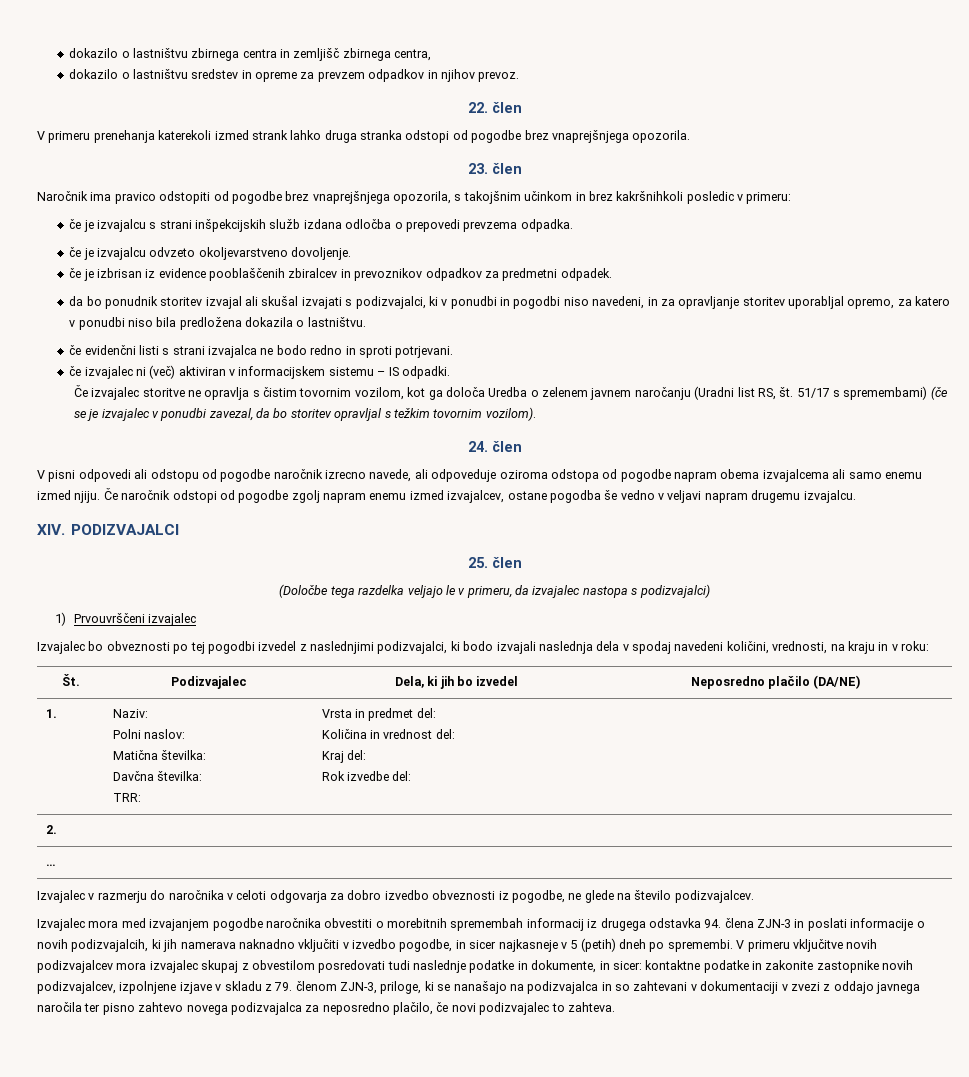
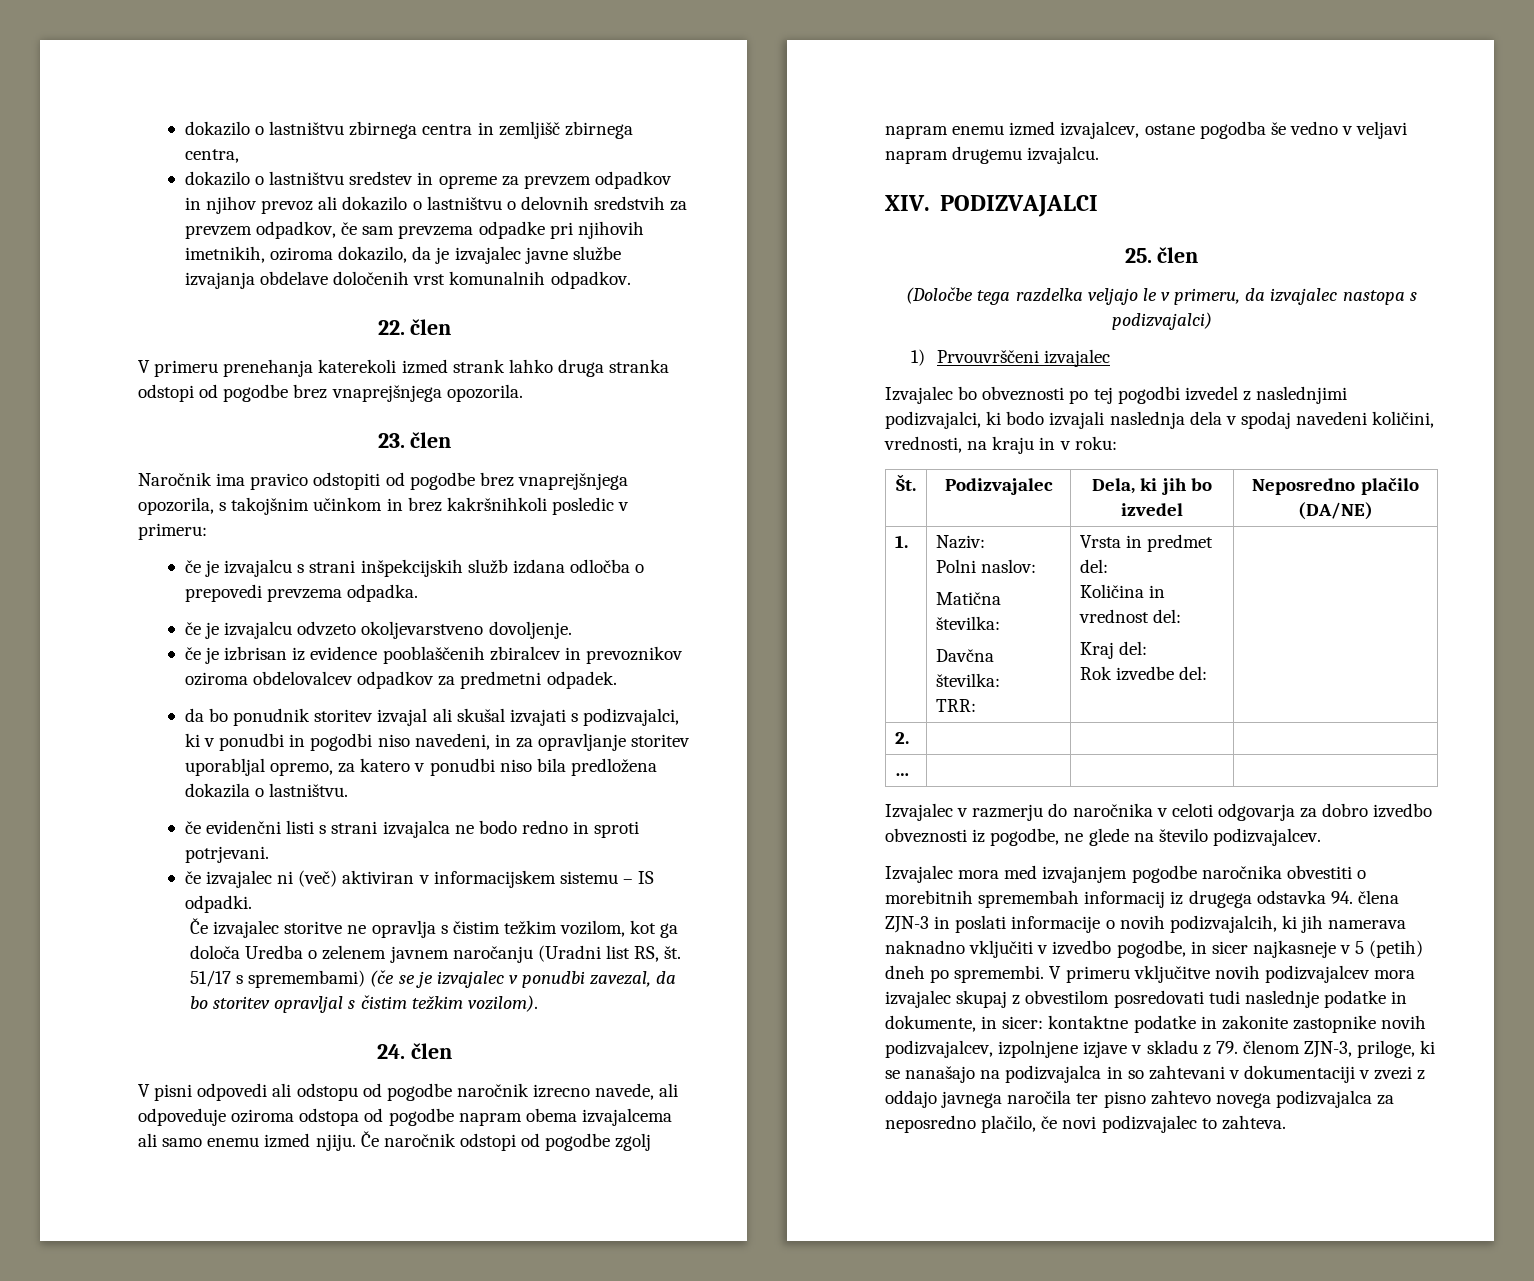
[478,71,520,82] prevoz. -> [261,196,688,214] [184,221,644,239] [184,246,621,264] [184,271,631,289] prevoz ali dokazilo o lastništvu o delovnih sredstvih za prevzem odpadkov, če sam prevzema odpadke pri njihovih imetnikih, oziroma dokazilo, da je izvajalec javne službe izvajanja obdelave določenih vrst komunalnih odpadkov.
(423, 274) none -> [184,671,354,686] oziroma obdelovalcev
[299,388,352,397] tovornim -> [503,920,557,935] težkim
[393,407,483,418] težkim tovornim -> [360,995,463,1010] čistim težkim

